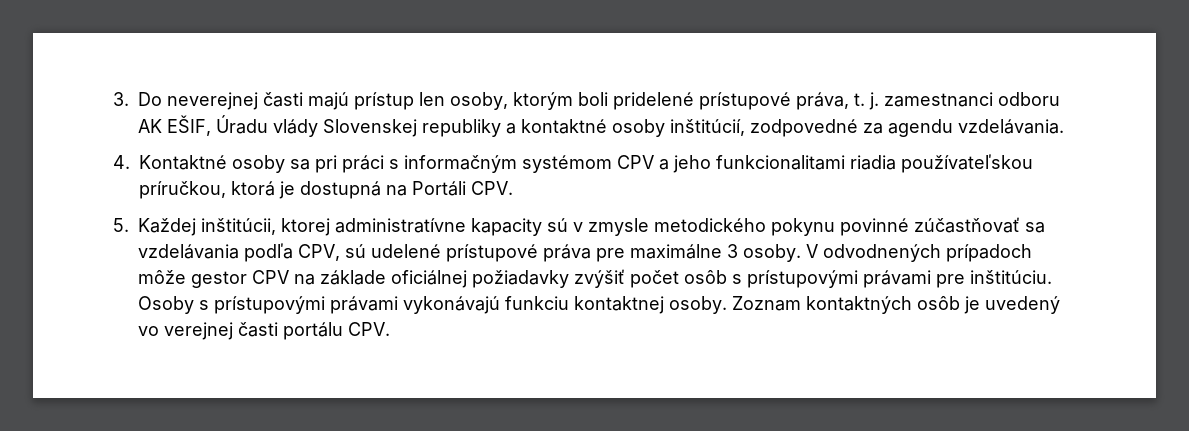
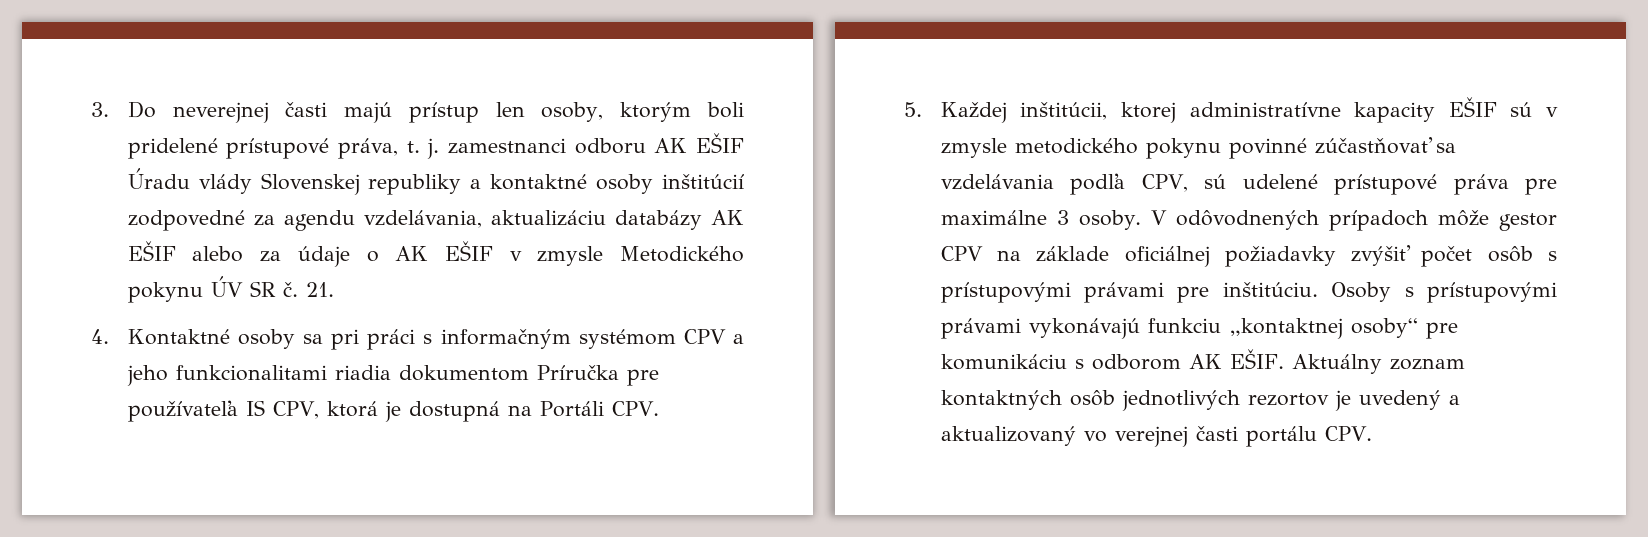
[167,115,211,136] EŠIF, -> [696,133,744,153] EŠIF
[670,119,745,136] inštitúcií, -> [661,174,744,189] inštitúcií
[958,119,1064,134] vzdelávania. -> [363,210,744,230] [127,241,744,267] [127,276,334,303] vzdelávania, aktualizáciu databázy AK EŠIF alebo za údaje o AK EŠIF v zmysle Metodického pokynu ÚV SR č. 21.
[901,154,1033,173] [139,181,226,199] používateľskou príručkou, -> [398,365,659,386] [127,400,319,422] dokumentom Príručka pre používateľa IS CPV,
(542, 227) none -> [1448,97,1497,117] EŠIF
[823,244,941,262] odvodnených -> [1176,210,1320,230] odôvodnených
[574,296,1060,314] kontaktnej osoby. Zoznam kontaktných osôb je uvedený -> [1228,318,1458,339] [940,349,1465,374] [940,390,1460,411] [940,426,1076,446] „kontaktnej osoby“ pre komunikáciu s odborom AK EŠIF. Aktuálny zoznam kontaktných osôb jednotlivých rezortov je uvedený a aktualizovaný

